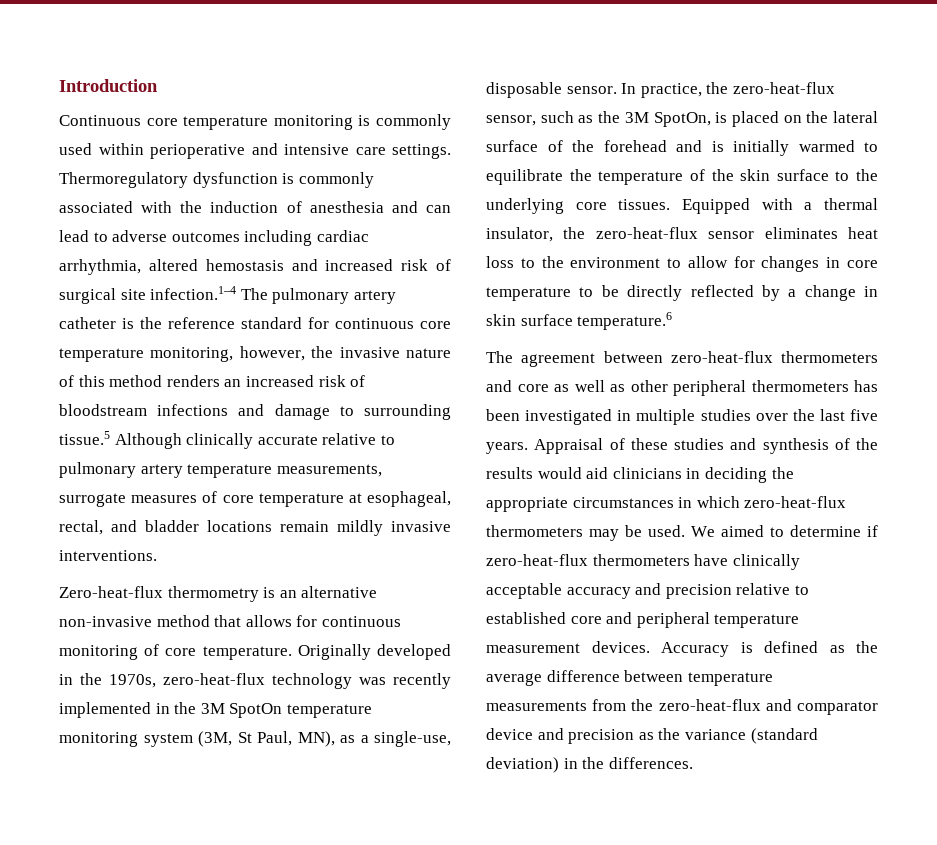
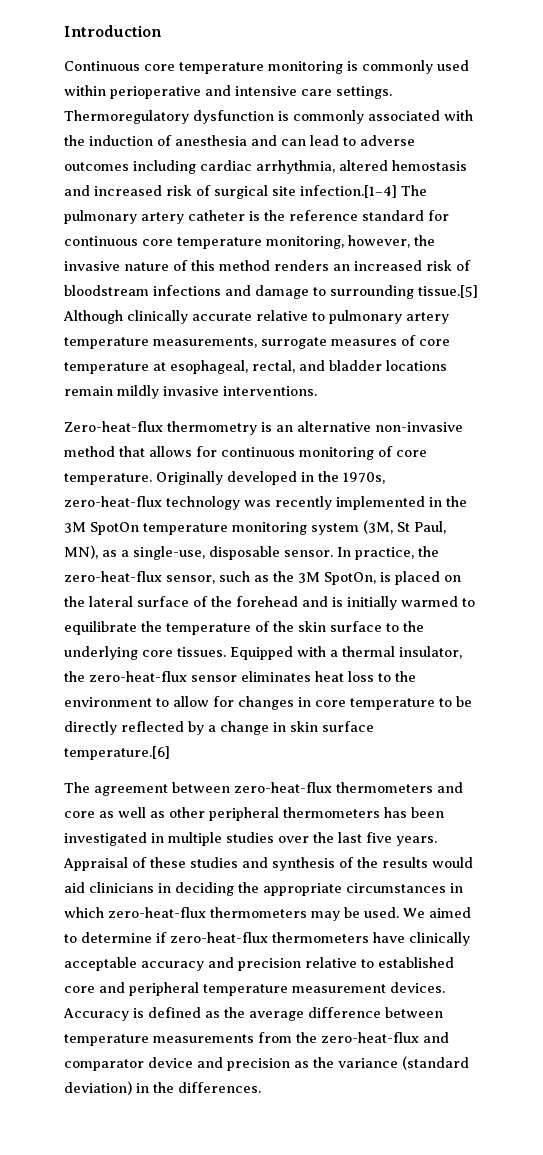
[150,286,237,300] infection.1–4 -> [300,185,397,198] infection.[1–4]
[59,431,110,445] tissue.5 -> [418,285,478,298] tissue.[5]
[577,312,673,330] temperature.6 -> [64,746,170,760] temperature.[6]

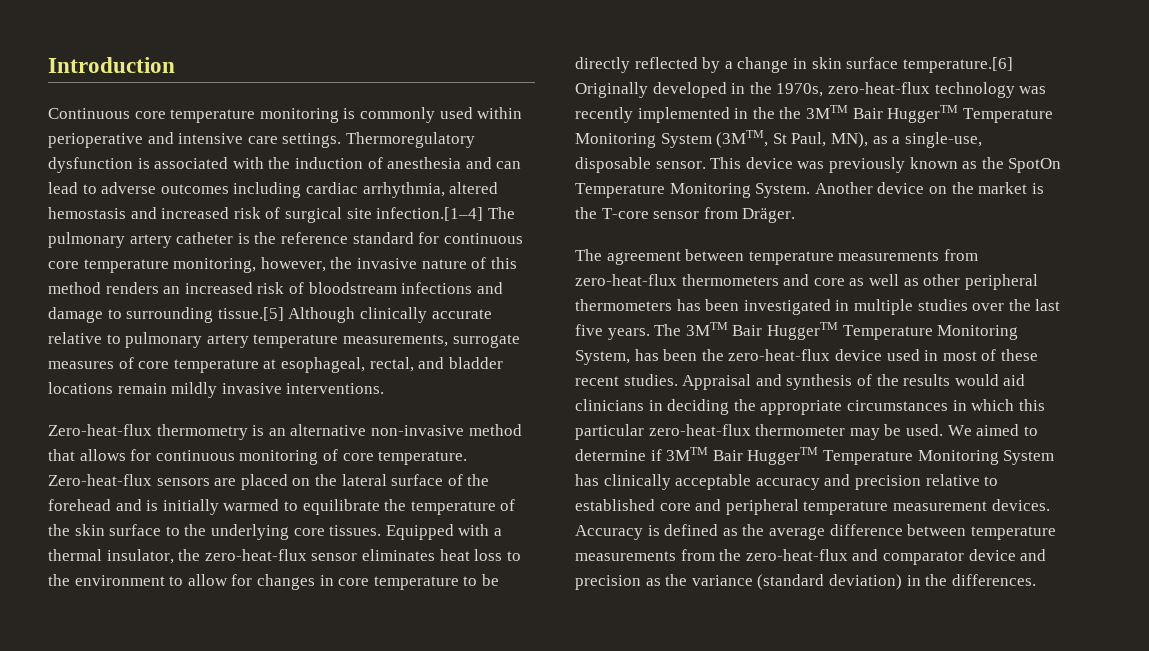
[293,110,364,124] commonly -> (150, 163) none
[156,471,385,485] [64,496,467,510] [64,520,446,535] [64,545,439,560] [64,571,391,585] Originally developed in the 1970s, zero-heat-flux technology was recently implemented in the 3M SpotOn temperature monitoring system (3M, St Paul, MN), as a single-use, disposable sensor. In practice, the zero-heat-flux sensor, such as the 3M SpotOn, is -> [48,474,237,486] Zero-heat-flux sensors are
(170, 753) none -> [575,82,1047,98] [575,105,1053,123] [575,130,982,148] [575,157,1062,173] [575,182,1044,198] [575,207,796,223] Originally developed in the 1970s, zero-heat-flux technology was recently implemented in the the 3MTM Bair HuggerTM Temperature Monitoring System (3MTM, St Paul, MN), as a single-use, disposable sensor. This device was previously known as the SpotOn Temperature Monitoring System. Another device on the market is the T-core sensor from Dräger.
(230, 787) none -> [748,249,978,265] temperature measurements from
[63,857,238,871] Appraisal of these studies -> [654,322,1019,340] [575,349,1038,365] [575,374,752,390] The 3MTM Bair HuggerTM Temperature Monitoring System, has been the zero-heat-flux device used in most of these recent studies. Appraisal
[108,907,307,918] zero-heat-flux thermometers -> [1018,399,1045,411] [575,424,846,440] this particular zero-heat-flux thermometer
[170,932,405,943] zero-heat-flux thermometers have -> [666,447,1055,465] [575,474,599,486] 3MTM Bair HuggerTM Temperature Monitoring System has

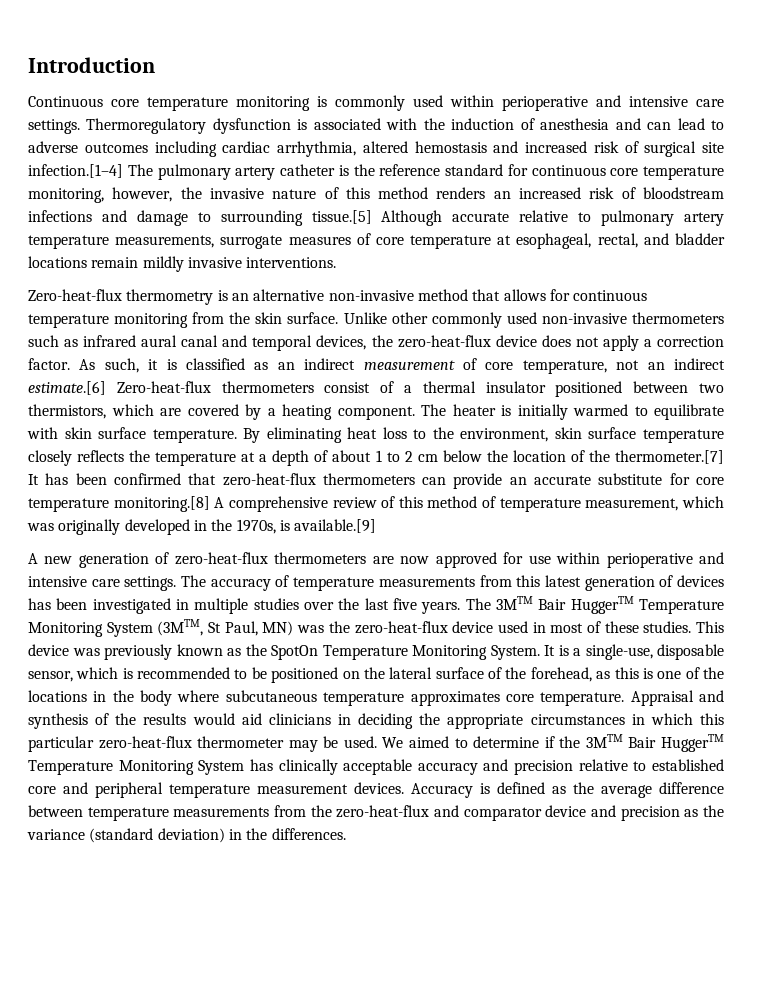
[359,307,427,323] clinically -> (443, 218) none
[239,449,468,465] [48,474,490,490] [48,499,142,511] monitoring of core temperature. Zero-heat-flux sensors are placed on the lateral surface of the forehead and -> [28,312,724,328] [28,335,725,351] [28,358,725,374] [28,381,724,397] [28,404,496,420] temperature monitoring from the skin surface. Unlike other commonly used non-invasive thermometers such as infrared aural canal and temporal devices, the zero-heat-flux device does not apply a correction factor. As such, it is classified as an indirect measurement of core temperature, not an indirect estimate.[6] Zero-heat-flux thermometers consist of a thermal insulator positioned between two thermistors, which are covered by a heating component. The heater
[384,499,516,515] [48,524,502,540] [48,549,521,564] [48,574,499,590] [575,57,1013,73] [575,82,1047,98] [575,105,1053,123] [575,130,982,148] [575,157,1062,173] [575,182,1044,198] [575,207,796,223] [575,249,978,265] [575,274,1038,290] [575,299,672,311] the temperature of the skin surface to the underlying core tissues. Equipped with a thermal insulator, the zero-heat-flux sensor eliminates heat loss to the environment to allow for changes in core temperature to be directly reflected by a change in skin surface temperature.[6] Originally developed in the 1970s, zero-heat-flux technology was recently implemented in the the 3MTM Bair HuggerTM Temperature Monitoring System (3MTM, St Paul, MN), as a single-use, disposable sensor. This device was previously known as the SpotOn Temperature Monitoring System. Another device on the market is the T-core sensor from Dräger. // The agreement between temperature measurements from zero-heat-flux thermometers and core as well as other peripheral thermometers -> [27,427,725,443] [28,450,724,466] [28,473,724,489] [28,496,724,512] [27,519,377,535] [28,552,724,568] [28,575,725,591] with skin surface temperature. By eliminating heat loss to the environment, skin surface temperature closely reflects the temperature at a depth of about 1 to 2 cm below the location of the thermometer.[7] It has been confirmed that zero-heat-flux thermometers can provide an accurate substitute for core temperature monitoring.[8] A comprehensive review of this method of temperature measurement, which was originally developed in the 1970s, is available.[9] // A new generation of zero-heat-flux thermometers are now approved for use within perioperative and intensive care settings. The accuracy of temperature measurements from this latest generation of devices
[575,349,698,365] System, has been -> [106,619,325,637] System (3MTM, St Paul, MN) was
[575,374,678,386] recent studies. -> [643,621,724,633] [28,644,724,660] [28,667,724,683] [28,690,625,706] studies. This device was previously known as the SpotOn Temperature Monitoring System. It is a single-use, disposable sensor, which is recommended to be positioned on the lateral surface of the forehead, as this is one of the locations in the body where subcutaneous temperature approximates core temperature.
(662, 455) none -> [559,736,581,748] the

